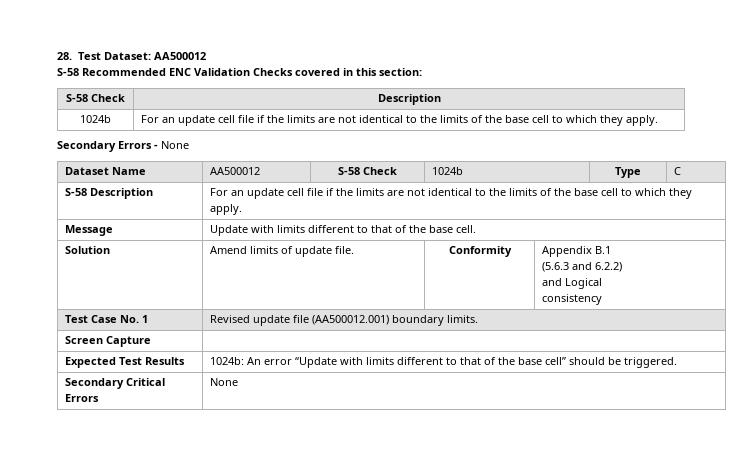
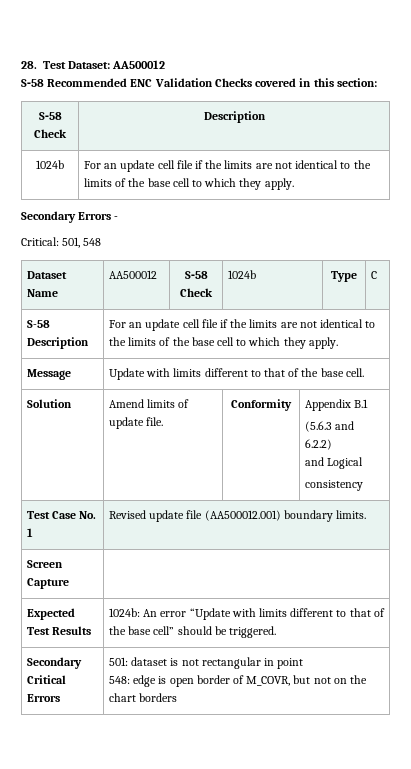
[154,141,189,149] - None -> [114,216,119,220] [21,237,102,248] - // Critical: 501, 548
[209,378,238,386] | None -> [108,657,304,669] [108,675,368,687] [108,693,178,702] | 501: dataset is not rectangular in point // 548: edge is open border of M_COVR, but not on the chart borders

